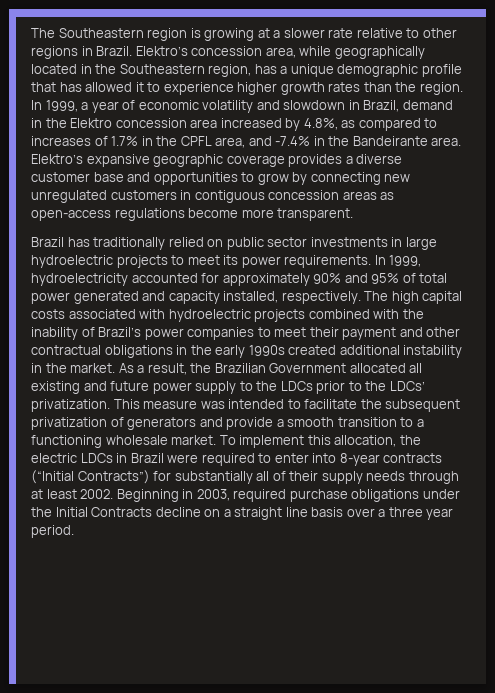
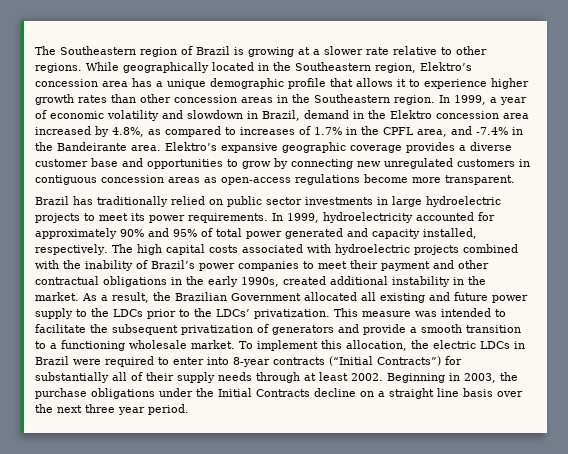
(188, 34) none -> [181,46,230,55] of Brazil
[31,46,332,59] regions in Brazil. Elektro’s concession area, while -> [35,62,119,73] regions. While
(252, 70) none -> [420,62,472,71] [35,79,128,87] Elektro’s concession area
[59,82,133,92] has allowed -> [356,78,393,87] allows
[395,82,417,92] the -> [140,94,390,103] other concession areas in the Southeastern
[248,345,285,356] 1990s -> [241,277,279,287] 1990s,
[233,489,287,502] required -> [500,372,518,381] the
[378,509,386,517] a -> [35,404,82,413] the next

